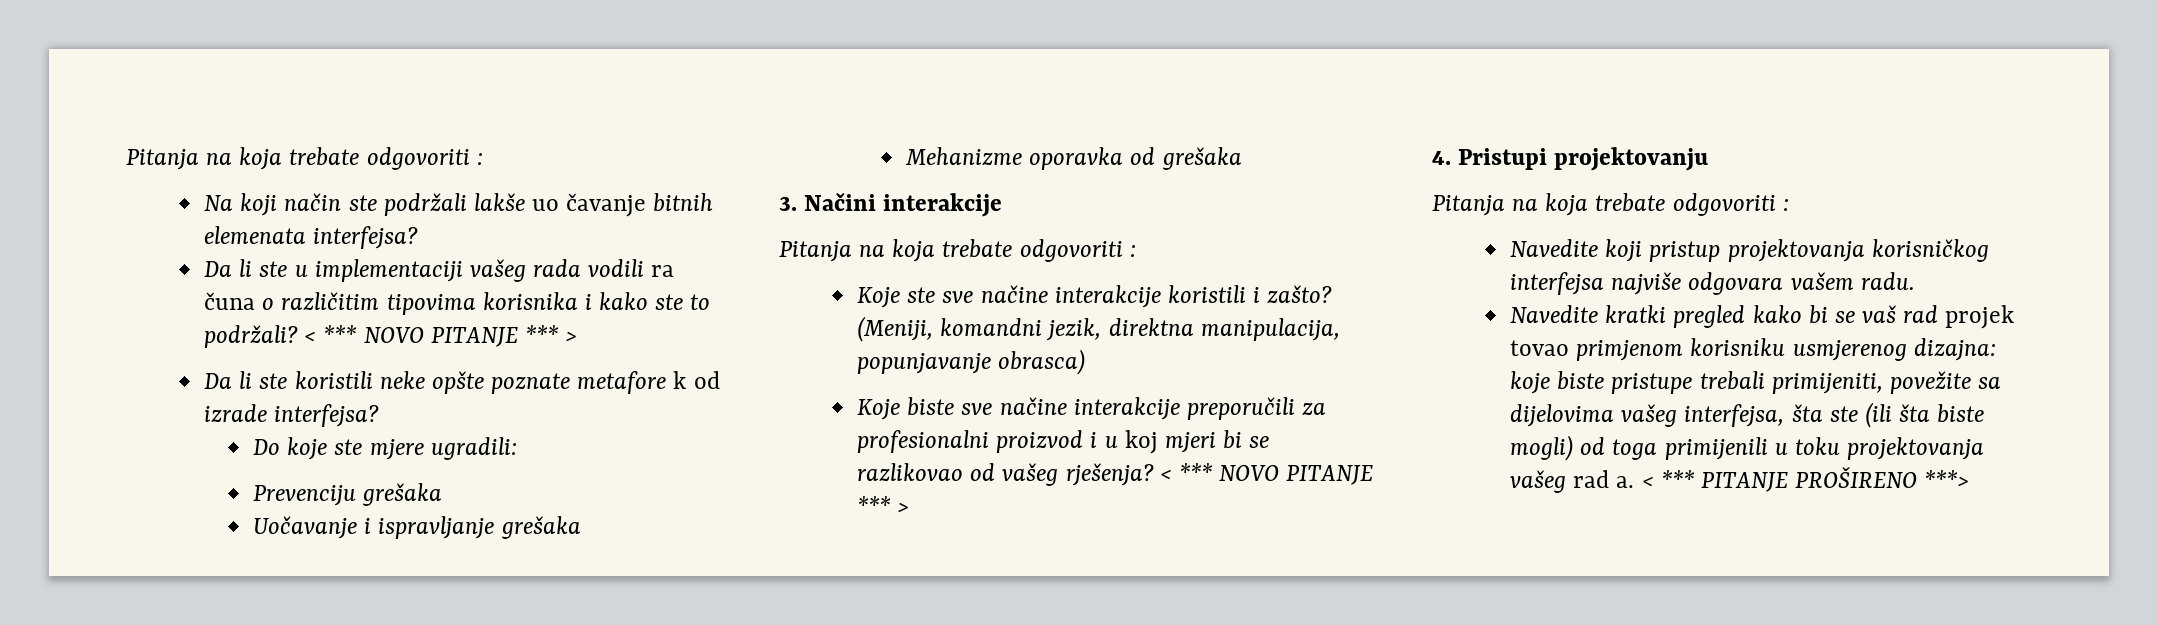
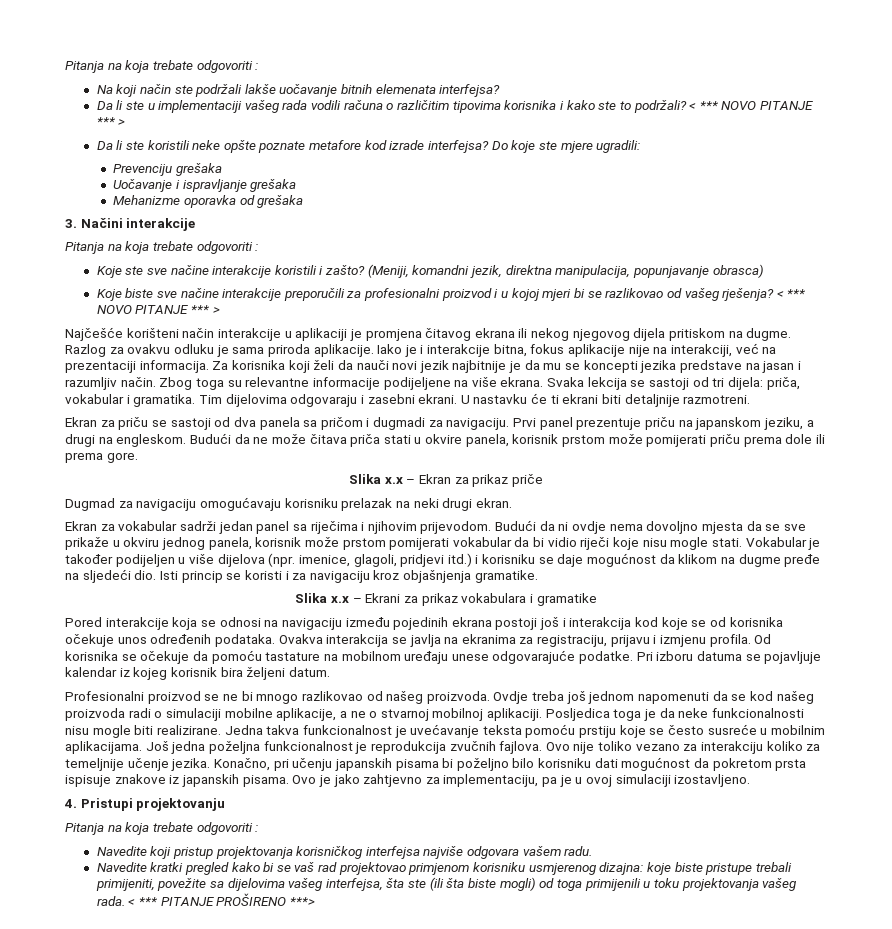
[532,193,647,217] uo čavanje -> [279,83,338,97] uočavanje
[651,265,675,277] [204,292,256,310] ra čuna -> [343,99,383,110] računa
[673,371,720,389] k od -> [364,140,387,150] kod
(380, 415) // -> (490, 146) none
[1124,430,1158,454] koj -> [511,288,540,301] kojoj
(910, 508) none -> [65,327,792,341] [65,343,777,357] [65,360,801,373] [65,377,800,390] [65,393,751,407] [65,417,814,430] [65,433,825,447] [65,452,138,463] [349,474,543,487] [65,497,512,511] [65,520,806,534] [65,537,821,550] [65,553,821,567] [65,569,538,583] [295,593,597,606] [65,617,783,630] [65,634,772,647] [65,650,822,664] [65,667,330,680] [65,691,814,704] [65,708,804,721] [65,724,825,738] [65,741,821,754] [65,757,807,771] [65,774,751,787] // Najčešće korišteni način interakcije u aplikaciji je promjena čitavog ekrana ili nekog njegovog dijela pritiskom na dugme. Razlog za ovakvu odluku je sama priroda aplikacije. Iako je i interakcije bitna, fokus aplikacije nije na interakciji, već na prezentaciji informacija. Za korisnika koji želi da nauči novi jezik najbitnije je da mu se koncepti jezika predstave na jasan i razumljiv način. Zbog toga su relevantne informacije podijeljene na više ekrana. Svaka lekcija se sastoji od tri dijela: priča, vokabular i gramatika. Tim dijelovima odgovaraju i zasebni ekrani. U nastavku će ti ekrani biti detaljnije razmotreni. // Ekran za priču se sastoji od dva panela sa pričom i dugmadi za navigaciju. Prvi panel prezentuje priču na japanskom jeziku, a drugi na engleskom. Budući da ne može čitava priča stati u okvire panela, korisnik prstom može pomijerati priču prema dole ili prema gore. // Slika x.x – Ekran za prikaz priče // Dugmad za navigaciju omogućavaju korisniku prelazak na neki drugi ekran. // Ekran za vokabular sadrži jedan panel sa riječima i njihovim prijevodom. Budući da ni ovdje nema dovoljno mjesta da se sve prikaže u okviru jednog panela, korisnik može prstom pomijerati vokabular da bi vidio riječi koje nisu mogle stati. Vokabular je također podijeljen u više dijelova (npr. imenice, glagoli, pridjevi itd.) i korisniku se daje mogućnost da klikom na dugme pređe na sljedeći dio. Isti princip se koristi i za navigaciju kroz objašnjenja gramatike. // Slika x.x – Ekrani za prikaz vokabulara i gramatike // Pored interakcije koja se odnosi na navigaciju između pojedinih ekrana postoji još i interakcija kod koje se od korisnika očekuje unos određenih podataka. Ovakva interakcija se javlja na ekranima za registraciju, prijavu i izmjenu profila. Od korisnika se očekuje da pomoću tastature na mobilnom uređaju unese odgovarajuće podatke. Pri izboru datuma se pojavljuje kalendar iz kojeg korisnik bira željeni datum. // Profesionalni proizvod se ne bi mnogo razlikovao od našeg proizvoda. Ovdje treba još jednom napomenuti da se kod našeg proizvoda radi o simulaciji mobilne aplikacije, a ne o stvarnoj mobilnoj aplikaciji. Posljedica toga je da neke funkcionalnosti nisu mogle biti realizirane. Jedna takva funkcionalnost je uvećavanje teksta pomoću prstiju koje se često susreće u mobilnim aplikacijama. Još jedna poželjna funkcionalnost je reprodukcija zvučnih fajlova. Ovo nije toliko vezano za interakciju koliko za temeljnije učenje jezika. Konačno, pri učenju japanskih pisama bi poželjno bilo korisniku dati mogućnost da pokretom prsta ispisuje znakove iz japanskih pisama. Ovo je jako zahtjevno za implementaciju, pa je u ovoj simulaciji izostavljeno.
[1945,305,2015,329] [1510,340,1570,356] projek tovao -> [338,862,406,875] projektovao
[1573,470,1635,488] rad a. -> [96,896,125,906] rada.

